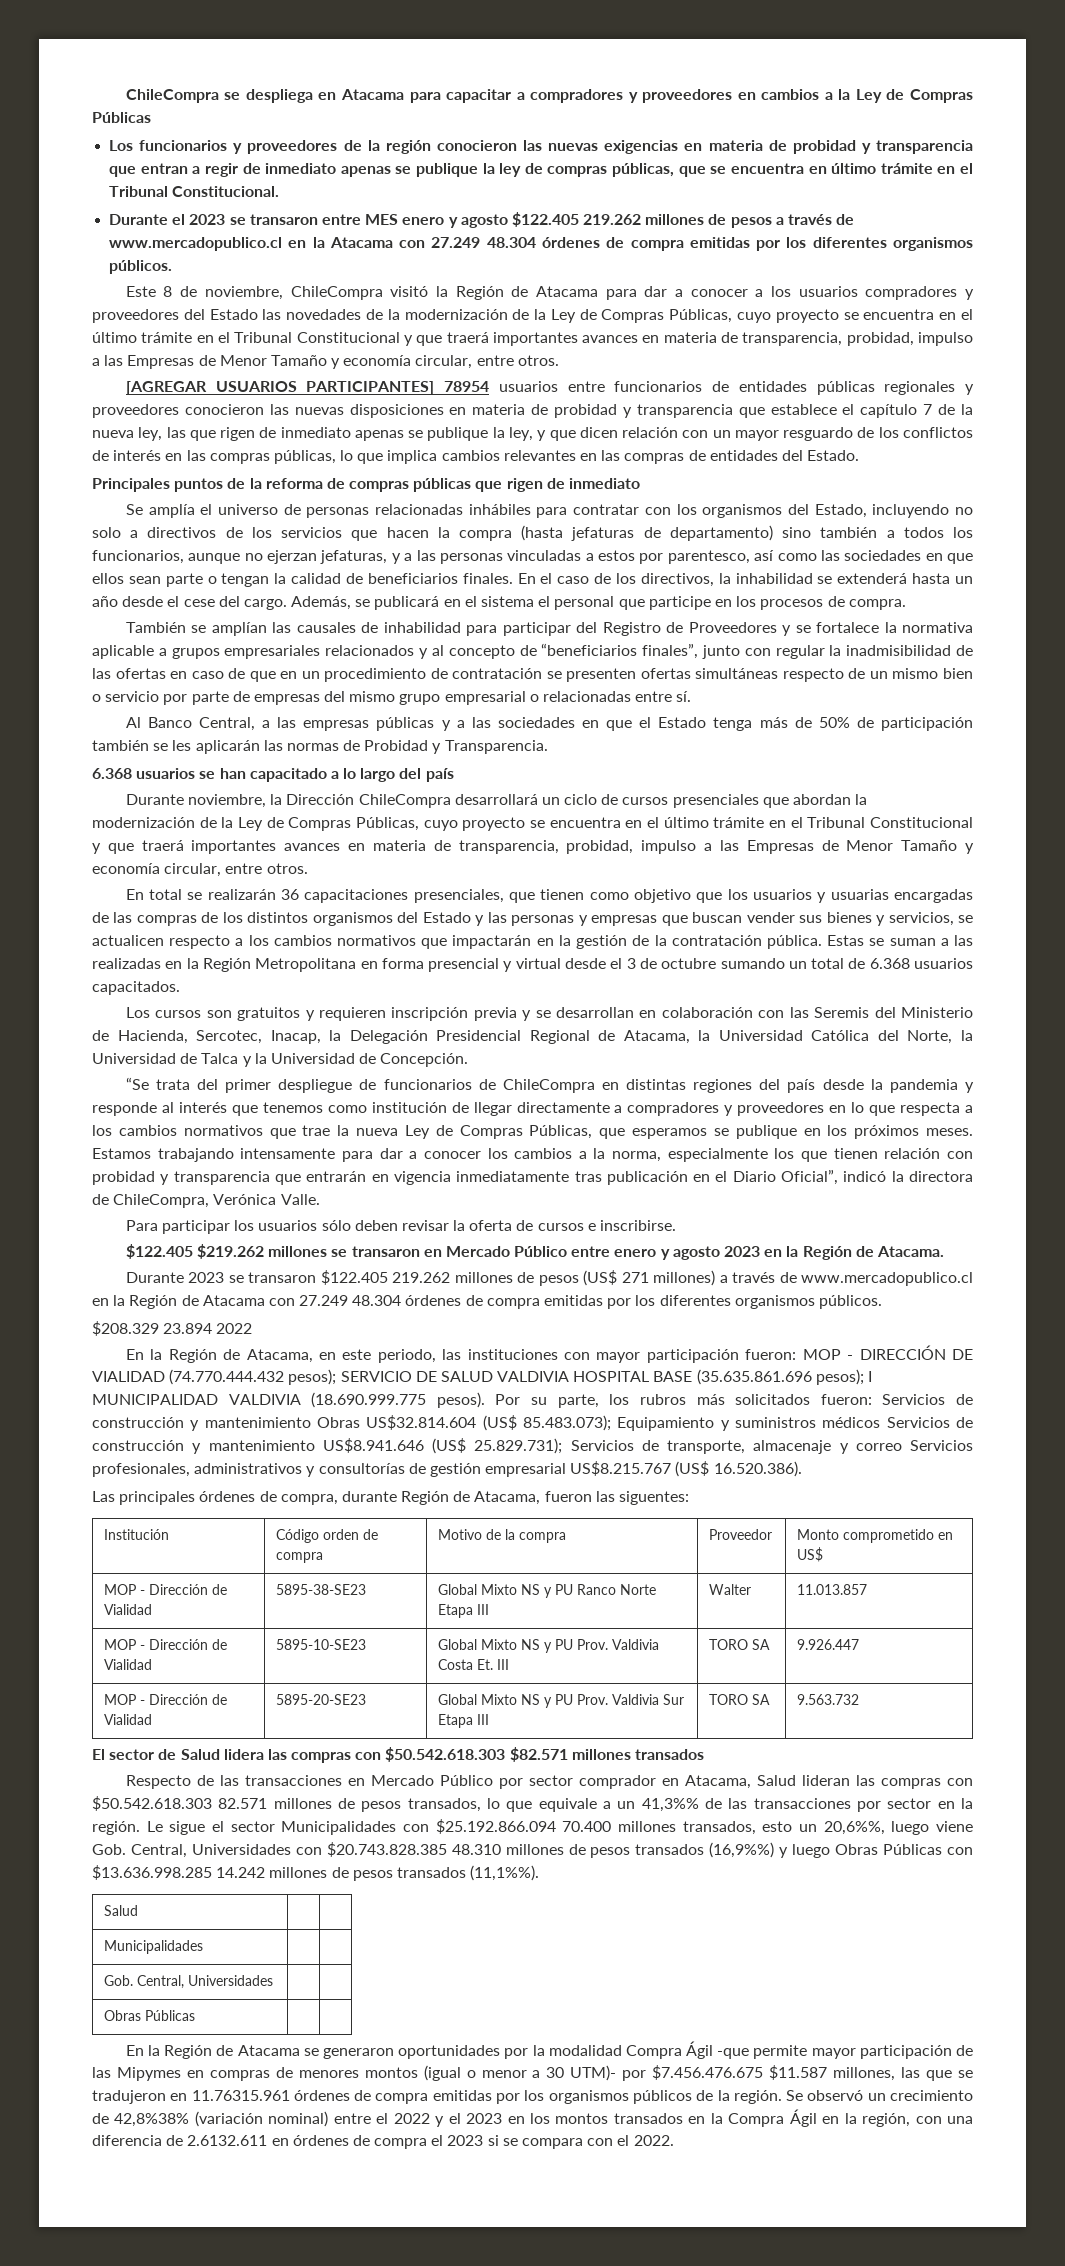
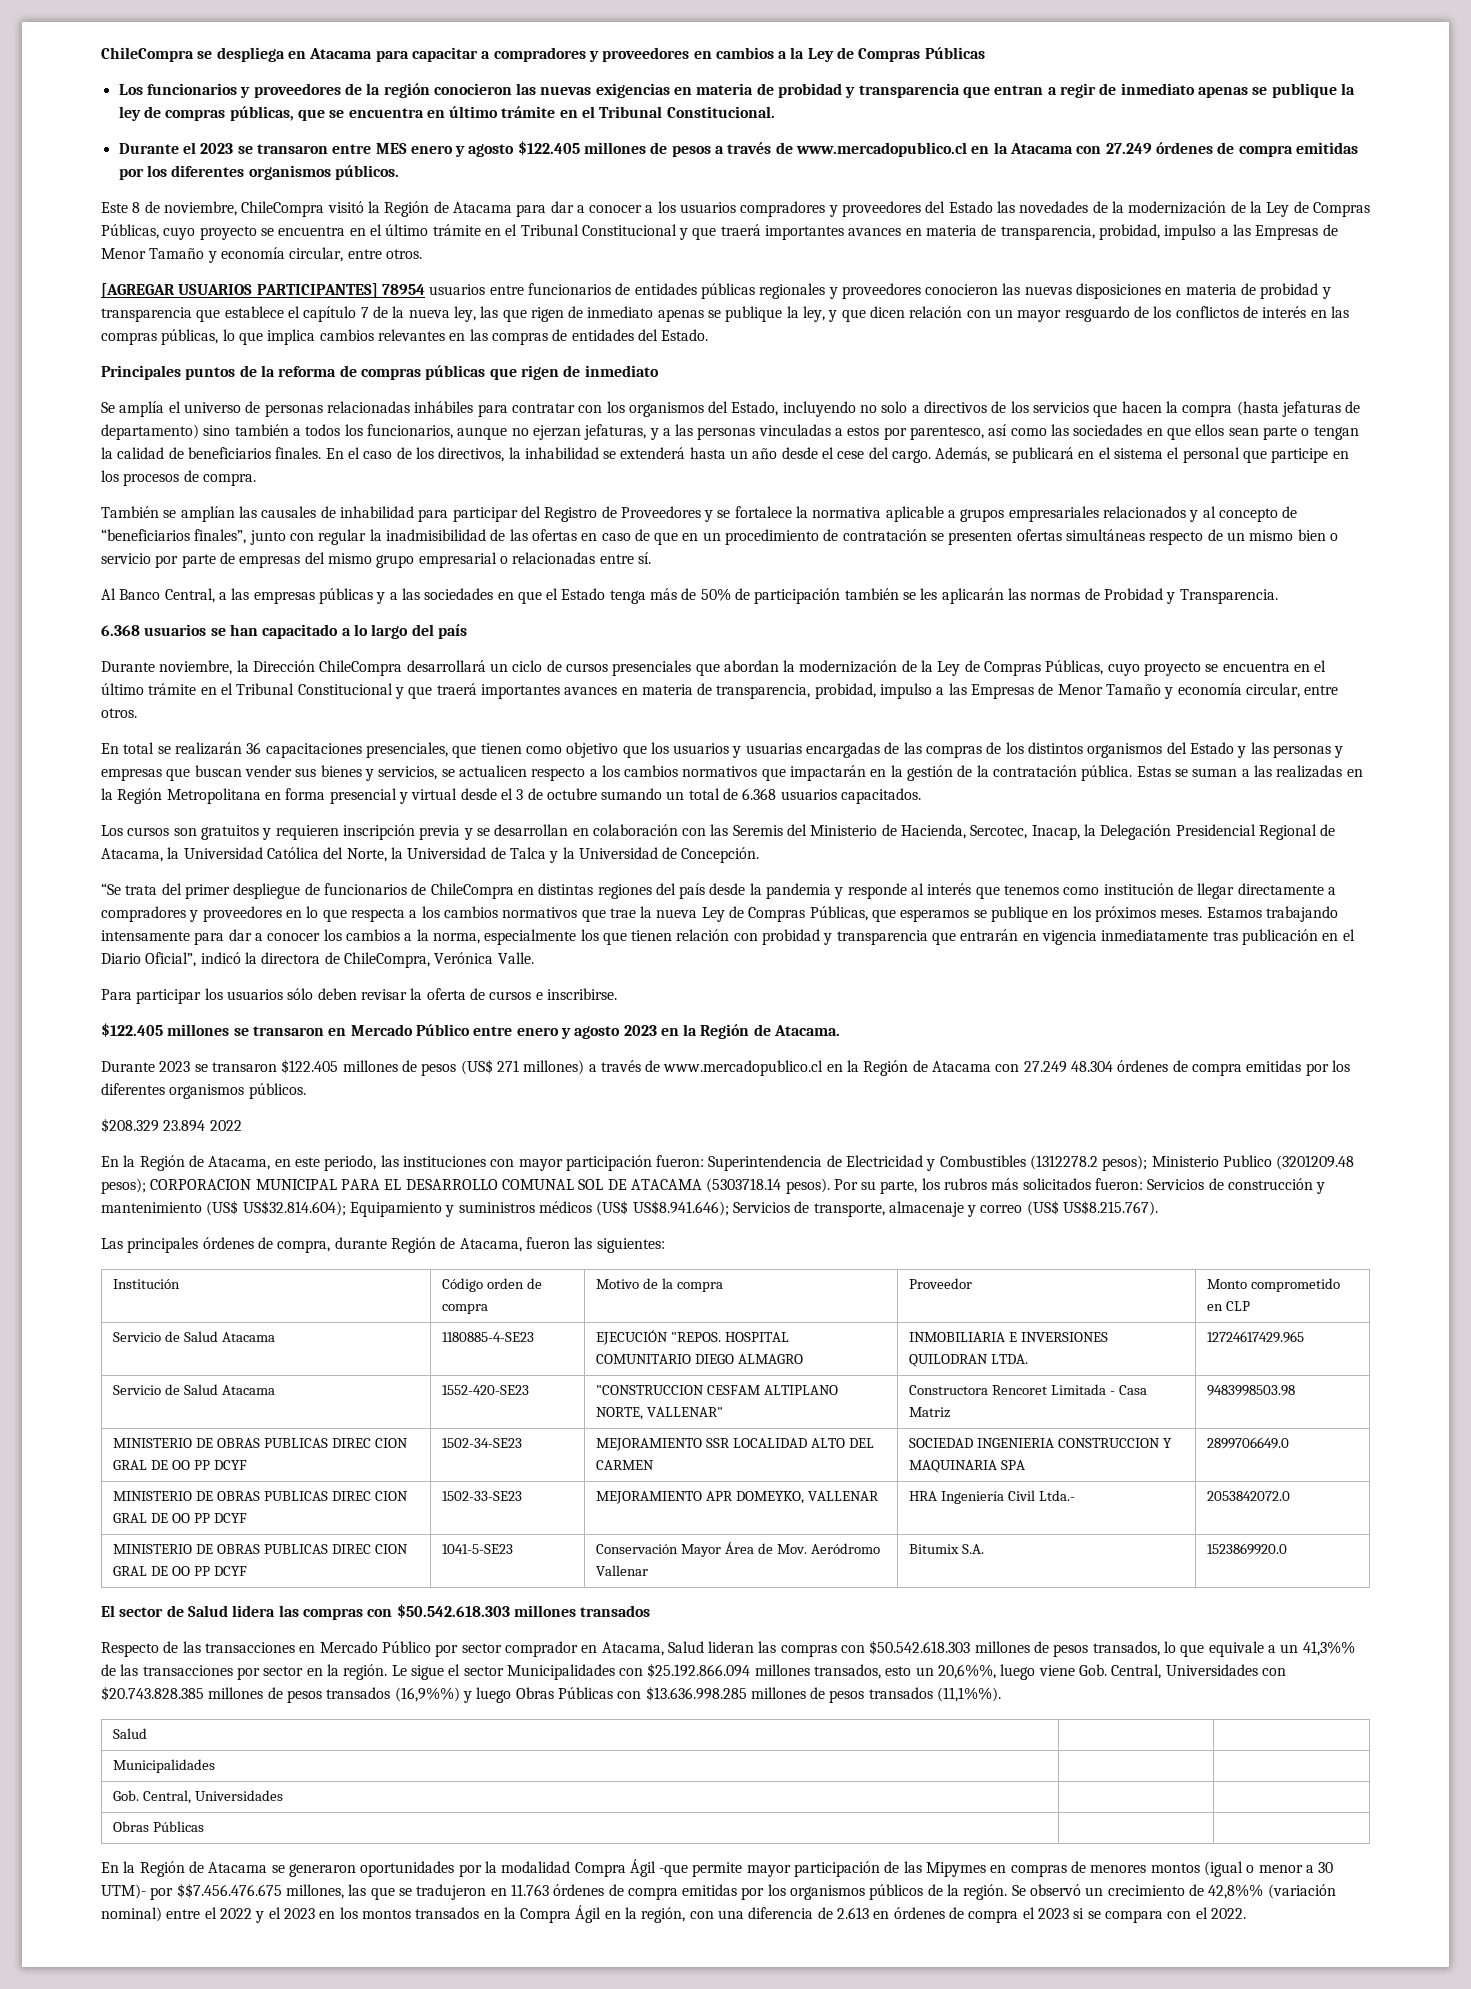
[583,214,642,225] 219.262 -> (580, 148) none
[486,237,536,248] 48.304 -> (1152, 148) none
[196,1244,264,1259] $219.262 -> (163, 1030) none
[392,1272,451,1283] 219.262 -> (339, 1066) none
[802,1345,973,1360] [92,1369,873,1385] [92,1392,427,1408] MOP - DIRECCIÓN DE VIALIDAD (74.770.444.432 pesos); SERVICIO DE SALUD VALDIVIA HOSPITAL BASE (35.635.861.696 pesos); I MUNICIPALIDAD VALDIVIA (18.690.999.775 -> [708,1155,1355,1171] [101,1178,782,1194] Superintendencia de Electricidad y Combustibles (1312278.2 pesos); Ministerio Publico (3201209.48 pesos); CORPORACION MUNICIPAL PARA EL DESARROLLO COMUNAL SOL DE ATACAMA (5303718.14
[317,1415,974,1431] [92,1438,563,1454] Obras US$32.814.604 (US$ 85.483.073); Equipamiento y suministros médicos Servicios de construcción y mantenimiento US$8.941.646 (US$ 25.829.731); -> [206,1200,729,1217] (US$ US$32.814.604); Equipamiento y suministros médicos (US$ US$8.941.646);
[910,1440,973,1451] [92,1461,802,1477] Servicios profesionales, administrativos y consultorías de gestión empresarial US$8.215.767 (US$ 16.520.386). -> [1026,1200,1159,1216] (US$ US$8.215.767).
[619,1491,690,1505] siguentes: -> [596,1238,665,1253] siguientes:
[796,1547,823,1562] [103,1584,227,1595] [103,1604,152,1615] [275,1584,366,1595] [437,1584,656,1598] [437,1604,489,1618] [708,1584,751,1595] [796,1584,867,1595] [103,1639,227,1650] [103,1659,152,1670] [275,1639,366,1650] [437,1639,659,1653] [437,1659,509,1670] [708,1639,770,1650] [796,1639,859,1650] [103,1694,227,1705] [103,1714,152,1725] [275,1694,366,1705] [437,1694,684,1708] [437,1714,489,1728] [708,1694,770,1705] [796,1694,859,1705] US$ // MOP - Dirección de Vialidad | 5895-38-SE23 | Global Mixto NS y PU Ranco Norte Etapa III | Walter | 11.013.857 // MOP - Dirección de Vialidad | 5895-10-SE23 | Global Mixto NS y PU Prov. Valdivia Costa Et. III | TORO SA | 9.926.447 // MOP - Dirección de Vialidad | 5895-20-SE23 | Global Mixto NS y PU Prov. Valdivia Sur Etapa III | TORO SA | 9.563.732 -> [1225,1301,1250,1311] [113,1331,275,1342] [442,1332,535,1342] [596,1330,789,1345] [596,1354,803,1364] [909,1332,1108,1342] [909,1354,1028,1367] [1207,1331,1305,1343] [113,1384,275,1395] [442,1385,530,1395] [596,1385,838,1395] [596,1407,723,1420] [909,1384,1147,1395] [909,1407,951,1418] [1207,1385,1296,1396] [113,1438,408,1448] [113,1460,247,1470] [442,1438,523,1448] [596,1438,874,1451] [596,1460,655,1470] [909,1438,1172,1448] [909,1460,1025,1473] [1207,1437,1290,1449] [113,1491,408,1501] [113,1513,247,1523] [442,1491,523,1501] [596,1491,879,1504] [909,1490,1075,1504] [1207,1491,1291,1501] [113,1544,408,1554] [113,1566,247,1576] [442,1544,514,1554] [596,1542,880,1557] [596,1565,649,1576] [909,1544,984,1554] [1207,1543,1288,1555] CLP // Servicio de Salud Atacama | 1180885-4-SE23 | EJECUCIÓN "REPOS. HOSPITAL COMUNITARIO DIEGO ALMAGRO | INMOBILIARIA E INVERSIONES QUILODRAN LTDA. | 12724617429.965 // Servicio de Salud Atacama | 1552-420-SE23 | "CONSTRUCCION CESFAM ALTIPLANO NORTE, VALLENAR" | Constructora Rencoret Limitada - Casa Matriz | 9483998503.98 // MINISTERIO DE OBRAS PUBLICAS DIREC CION GRAL DE OO PP DCYF | 1502-34-SE23 | MEJORAMIENTO SSR LOCALIDAD ALTO DEL CARMEN | SOCIEDAD INGENIERIA CONSTRUCCION Y MAQUINARIA SPA | 2899706649.0 // MINISTERIO DE OBRAS PUBLICAS DIREC CION GRAL DE OO PP DCYF | 1502-33-SE23 | MEJORAMIENTO APR DOMEYKO, VALLENAR | HRA Ingeniería Civil Ltda.- | 2053842072.0 // MINISTERIO DE OBRAS PUBLICAS DIREC CION GRAL DE OO PP DCYF | 1041-5-SE23 | Conservación Mayor Área de Mov. Aeródromo Vallenar | Bitumix S.A. | 1523869920.0
[509,1747,568,1762] $82.571 -> (510, 1611) none
[218,1798,268,1809] 82.571 -> (971, 1647) none
[562,1821,612,1832] 70.400 -> (751, 1670) none
[451,1844,501,1855] 48.310 -> (204, 1693) none
[216,1867,266,1878] 14.242 -> (747, 1693) none
[652,2065,828,2080] $7.456.476.675 $11.587 -> [176,1883,282,1898] $$7.456.476.675
[191,2090,290,2101] 11.76315.961 -> [510,1884,549,1896] 11.763
[114,2113,190,2127] 42,8%38% -> [1208,1884,1264,1899] 42,8%%
[187,2135,268,2146] 2.6132.611 -> [837,1907,870,1919] 2.613

